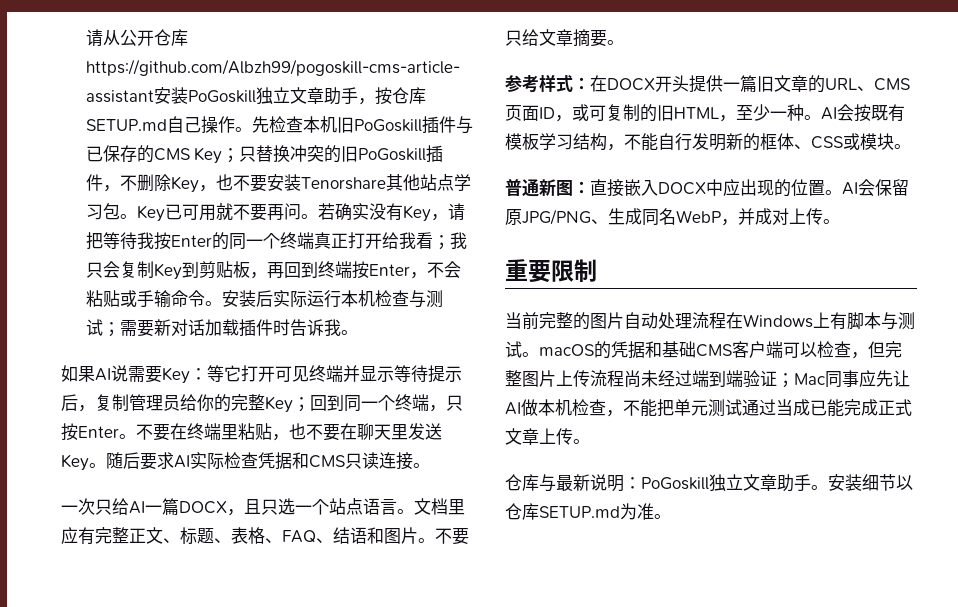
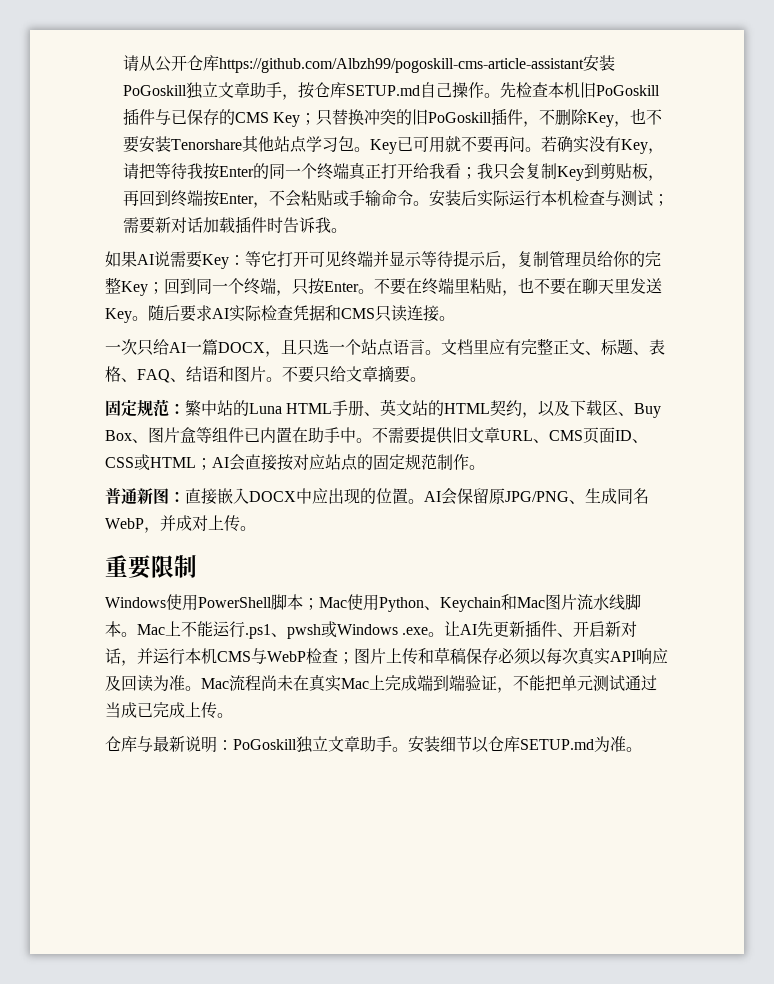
[505,74,825,93] 参考样式：在DOCX开头提供一篇旧文章的 -> [105,399,662,418] [105,426,500,444] 固定规范：繁中站的Luna HTML手册、英文站的HTML契约，以及下载区、Buy Box、图片盒等组件已内置在助手中。不需要提供旧文章
[555,104,905,122] [505,133,894,151] ，或可复制的旧HTML，至少一种。AI会按既有模板学习结构，不能自行发明新的框体、CSS或模块 -> [632,439,648,443] [105,454,469,471] 、CSS或HTML；AI会直接按对应站点的固定规范制作
[505,312,915,330] [505,341,902,359] [505,370,910,388] [505,399,606,416] 当前完整的图片自动处理流程在Windows上有脚本与测试。macOS的凭据和基础CMS客户端可以检查，但完整图片上传流程尚未经过端到端验证；Mac同事应先让AI做本机检查 -> [105,594,641,612] [105,620,638,639] [105,647,668,666] [105,674,497,692] Windows使用PowerShell脚本；Mac使用Python、Keychain和Mac图片流水线脚本。Mac上不能运行.ps1、pwsh或Windows .exe。让AI先更新插件、开启新对话，并运行本机CMS与WebP检查；图片上传和草稿保存必须以每次真实API响应及回读为准。Mac流程尚未在真实Mac上完成端到端验证
[827,399,912,417] [505,428,539,445] 能完成正式文章 -> [153,702,185,718] 完成

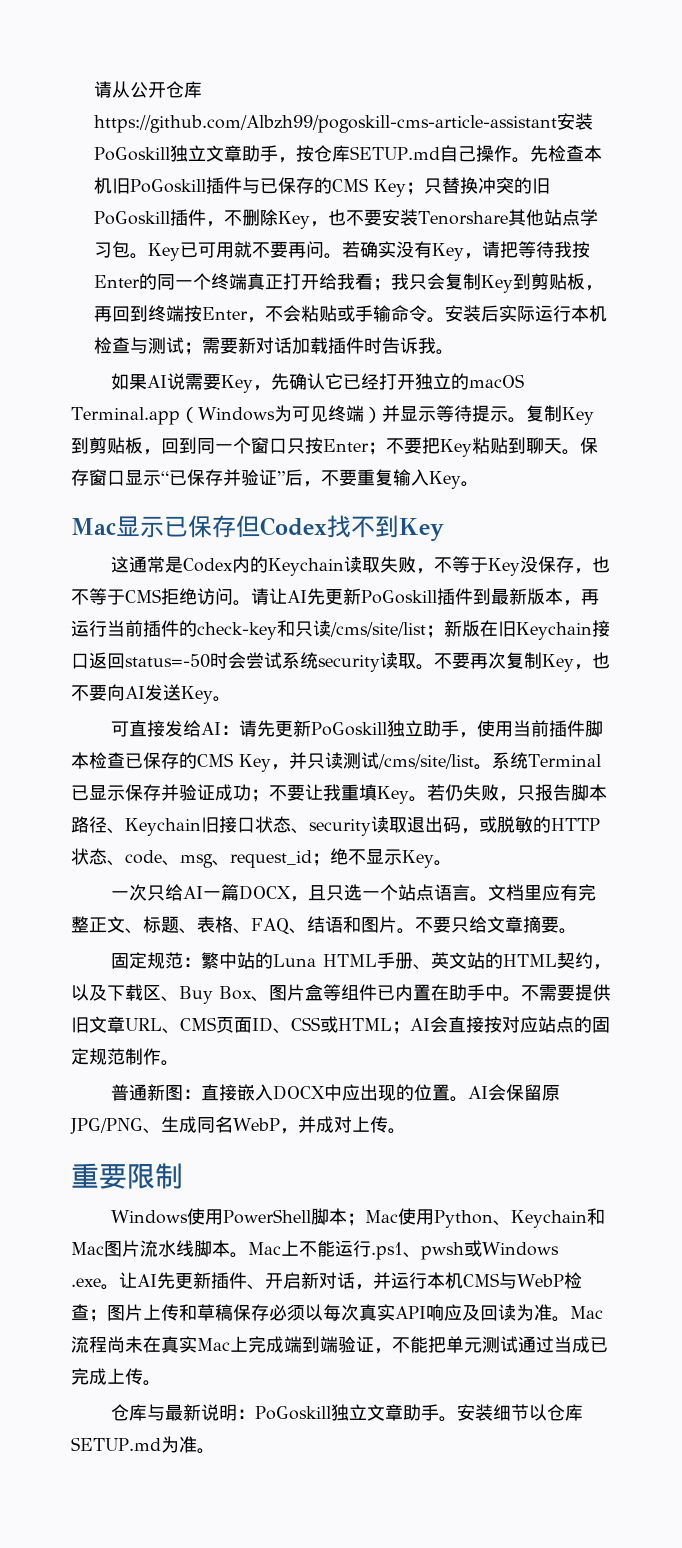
[229,251,309,267] ：等它打开 -> [252,373,524,391] [71,405,292,425] ，先确认它已经打开独立的macOS Terminal.app（Windows为
(373, 259) none -> [363,407,382,423] ）
[485,251,661,269] [105,277,164,296] 后，复制管理员给你的完整Key； -> [507,405,594,425] [71,437,161,455] 。复制Key到剪贴板，
[244,278,292,296] 终端， -> [251,437,287,454] 窗口
[358,277,662,296] [105,305,439,323] 。不要在终端里粘贴，也不要在聊天里发送Key。随后要求AI实际检查凭据和CMS只读连接 -> [368,437,598,457] [71,469,479,489] [71,515,444,542] [110,556,610,576] [71,588,599,606] [71,620,610,640] [71,652,610,672] [71,684,231,704] [110,720,603,738] [71,752,601,772] [71,784,607,804] [71,816,600,836] [71,848,434,868] ；不要把Key粘贴到聊天。保存窗口显示“已保存并验证”后，不要重复输入Key。 // Mac显示已保存但Codex找不到Key // 这通常是Codex内的Keychain读取失败，不等于Key没保存，也不等于CMS拒绝访问。请让AI先更新PoGoskill插件到最新版本，再运行当前插件的check-key和只读/cms/site/list；新版在旧Keychain接口返回status=-50时会尝试系统security读取。不要再次复制Key，也不要向AI发送Key。 // 可直接发给AI：请先更新PoGoskill独立助手，使用当前插件脚本检查已保存的CMS Key，并只读测试/cms/site/list。系统Terminal已显示保存并验证成功；不要让我重填Key。若仍失败，只报告脚本路径、Keychain旧接口状态、security读取退出码，或脱敏的HTTP状态、code、msg、request_id；绝不显示Key

